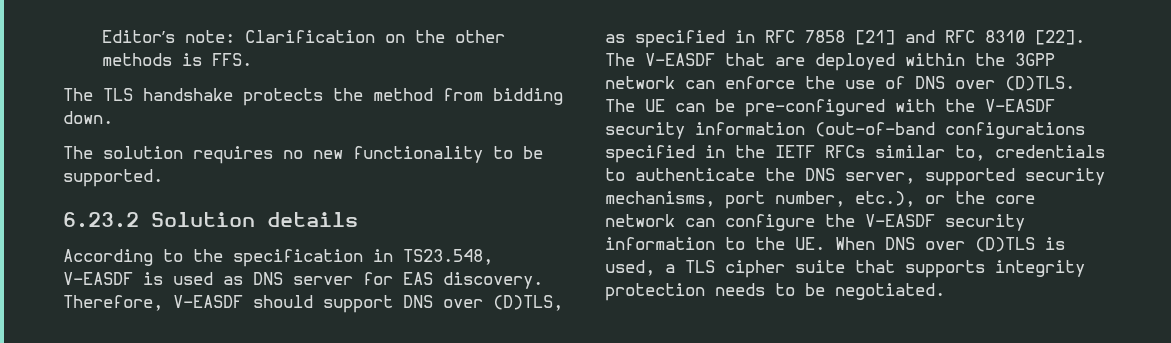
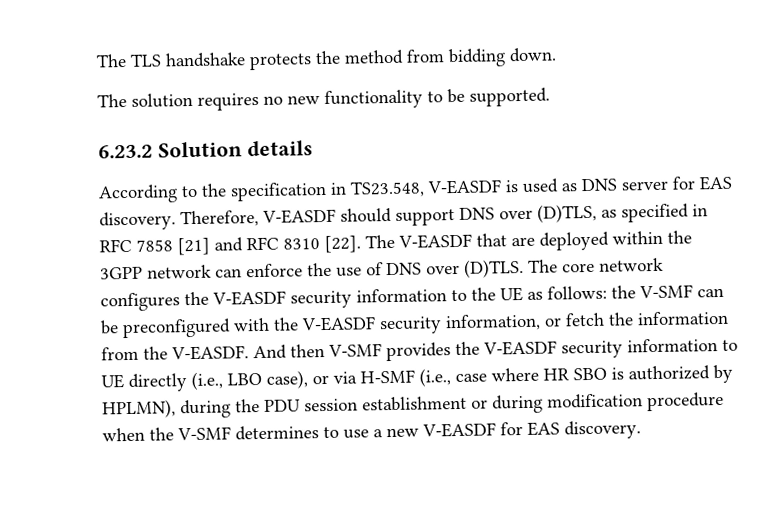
[101,30,505,43] [101,53,252,66] Editor’s note: Clarification on the other methods is FFS. // -> (96, 60) none
[645,99,1055,117] [605,122,1085,139] [605,145,1105,163] [605,168,1105,186] [605,191,1035,209] [605,214,815,231] UE can be pre-configured with the V-EASDF security information (out-of-band configurations specified in the IETF RFCs similar to, credentials to authenticate the DNS server, supported security mechanisms, port number, etc.), or the core network can configure -> [562,257,664,273] [100,292,180,312] core network configures
[795,237,1065,252] [605,260,1085,278] [605,283,945,301] UE. When DNS over (D)TLS is used, a TLS cipher suite that supports integrity protection needs to be negotiated. -> [500,284,724,302] [100,310,729,339] [101,338,738,362] [101,364,733,392] [102,391,724,419] [102,420,641,442] UE as follows: the V-SMF can be preconfigured with the V-EASDF security information, or fetch the information from the V-EASDF. And then V-SMF provides the V-EASDF security information to UE directly (i.e., LBO case), or via H-SMF (i.e., case where HR SBO is authorized by HPLMN), during the PDU session establishment or during modification procedure when the V-SMF determines to use a new V-EASDF for EAS discovery.

